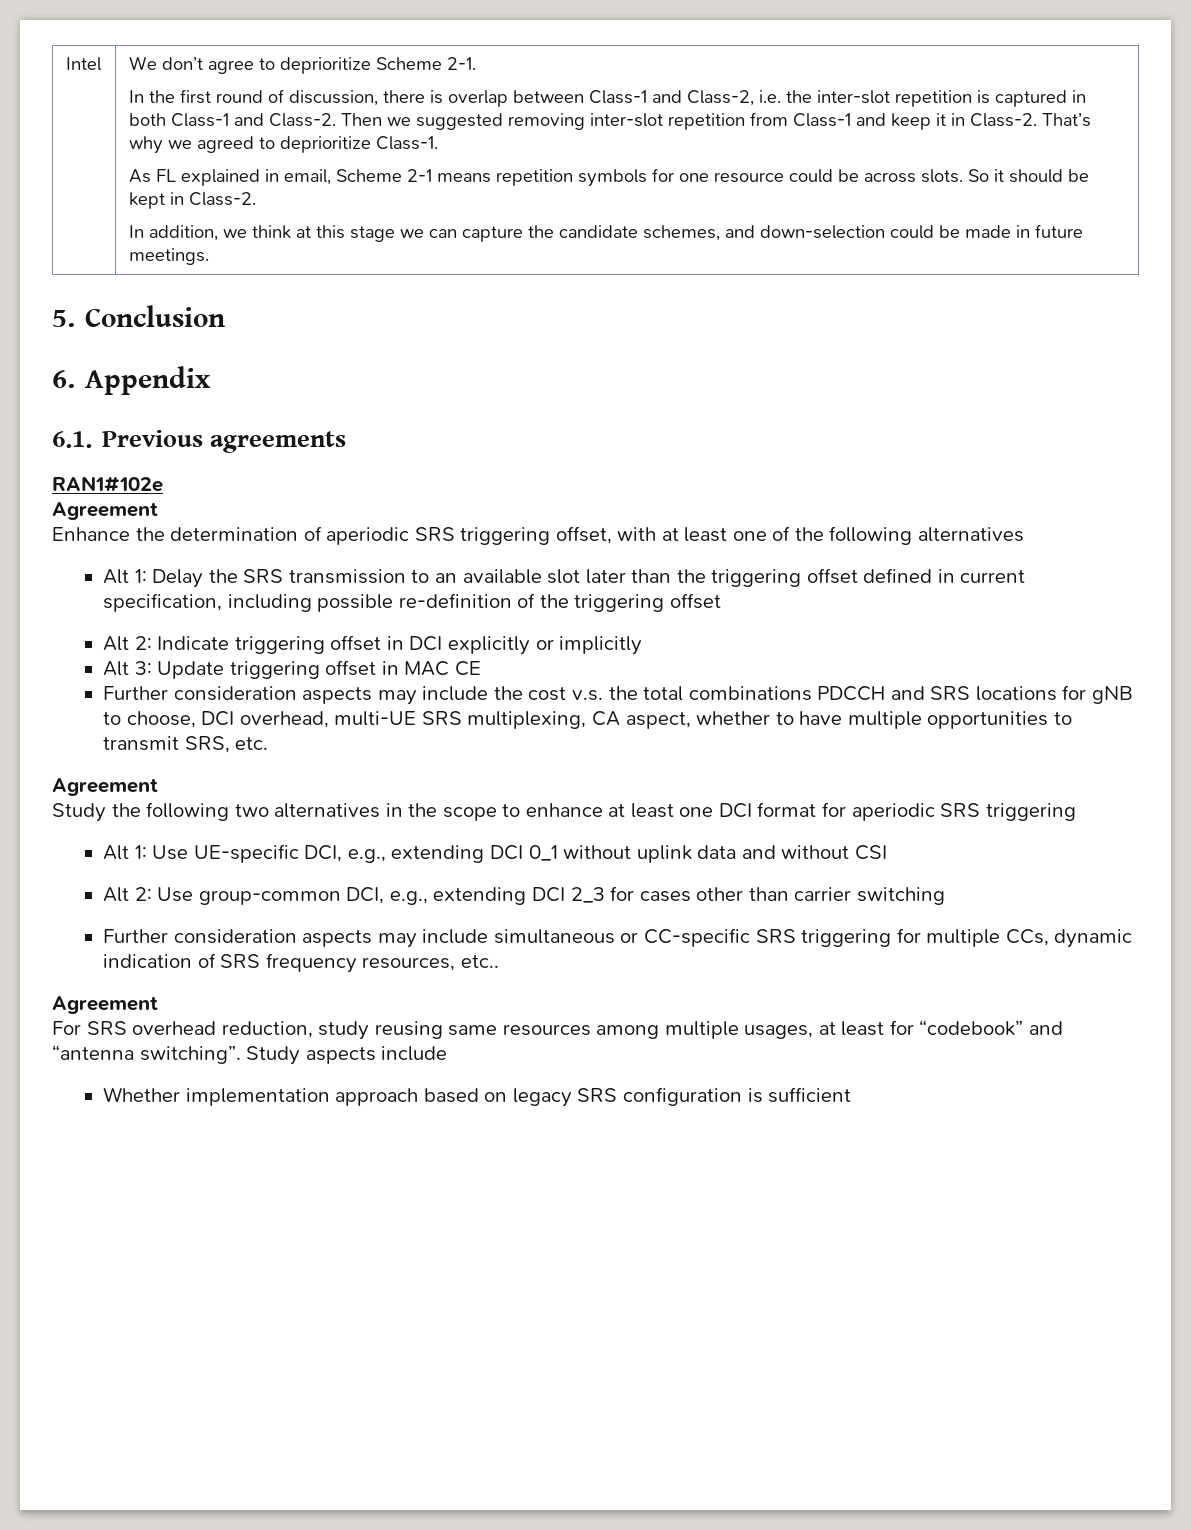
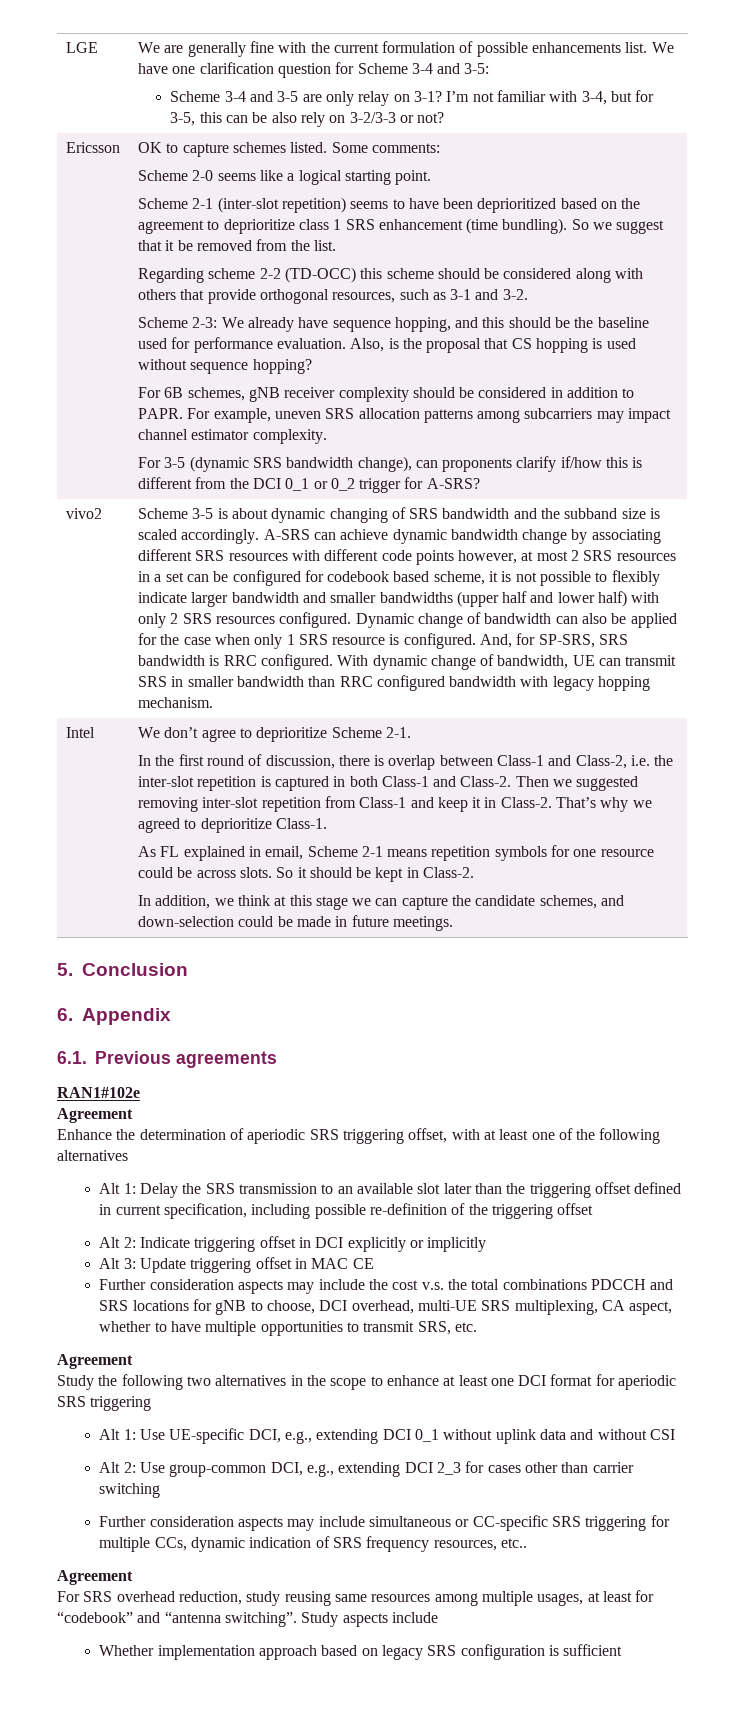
(65, 64) none -> [65,42,98,53] [137,41,674,57] [137,62,490,78] [170,90,655,106] [170,112,445,127] [65,142,120,153] [137,142,440,157] [137,170,432,185] [137,197,641,213] [137,218,665,234] [137,239,336,251] [137,267,644,283] [137,289,528,304] [137,317,649,332] [137,337,636,353] [137,359,312,374] [137,387,635,402] [137,408,672,423] [137,429,327,444] [137,456,643,472] [137,477,480,493] [65,508,102,519] [137,507,661,523] [137,529,661,544] [137,549,676,565] [137,570,660,586] [137,591,660,607] [137,612,677,628] [137,633,629,649] [137,654,677,670] [137,675,651,691] [137,697,213,708] LGE | We are generally fine with the current formulation of possible enhancements list. We have one clarification question for Scheme 3-4 and 3-5: // Scheme 3-4 and 3-5 are only relay on 3-1? I’m not familiar with 3-4, but for 3-5, this can be also rely on 3-2/3-3 or not? // Ericsson | OK to capture schemes listed. Some comments: // Scheme 2-0 seems like a logical starting point. // Scheme 2-1 (inter-slot repetition) seems to have been deprioritized based on the agreement to deprioritize class 1 SRS enhancement (time bundling). So we suggest that it be removed from the list. // Regarding scheme 2-2 (TD-OCC) this scheme should be considered along with others that provide orthogonal resources, such as 3-1 and 3-2. // Scheme 2-3: We already have sequence hopping, and this should be the baseline used for performance evaluation. Also, is the proposal that CS hopping is used without sequence hopping? // For 6B schemes, gNB receiver complexity should be considered in addition to PAPR. For example, uneven SRS allocation patterns among subcarriers may impact channel estimator complexity. // For 3-5 (dynamic SRS bandwidth change), can proponents clarify if/how this is different from the DCI 0_1 or 0_2 trigger for A-SRS? // vivo2 | Scheme 3-5 is about dynamic changing of SRS bandwidth and the subband size is scaled accordingly. A-SRS can achieve dynamic bandwidth change by associating different SRS resources with different code points however, at most 2 SRS resources in a set can be configured for codebook based scheme, it is not possible to flexibly indicate larger bandwidth and smaller bandwidths (upper half and lower half) with only 2 SRS resources configured. Dynamic change of bandwidth can also be applied for the case when only 1 SRS resource is configured. And, for SP-SRS, SRS bandwidth is RRC configured. With dynamic change of bandwidth, UE can transmit SRS in smaller bandwidth than RRC configured bandwidth with legacy hopping mechanism. //

